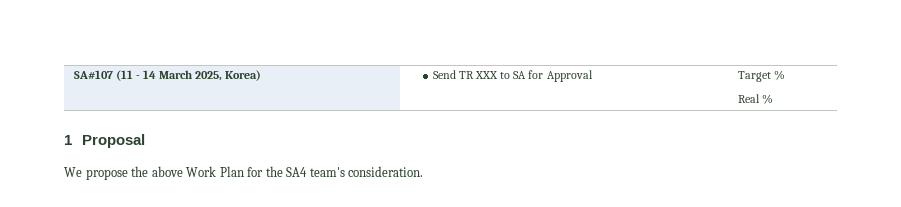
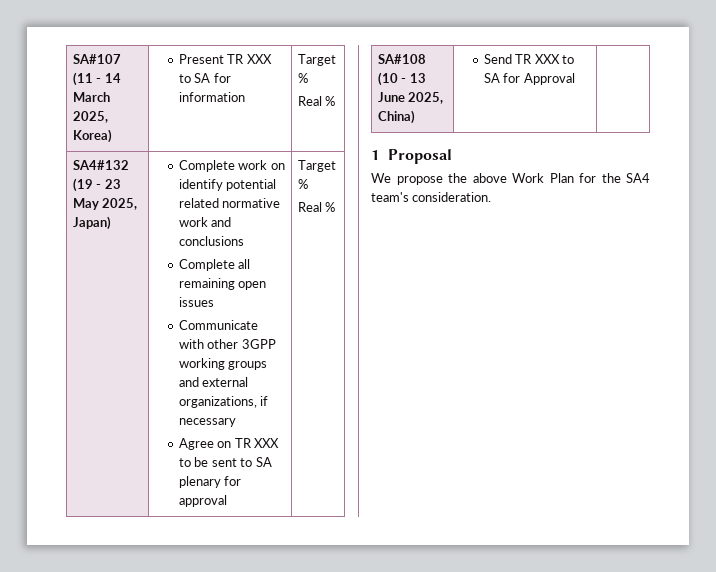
(262, 75) none -> [179,54,272,64] [179,73,231,83] [179,92,246,102] [297,54,336,66] [297,73,308,83] [297,96,336,106] [72,160,129,170] [72,178,121,192] [72,198,138,210] [72,216,111,230] [179,160,285,172] [179,179,277,191] [179,198,281,208] [179,217,232,227] [179,236,245,246] [179,259,251,271] [179,278,267,290] [179,297,215,307] [179,320,259,330] [179,339,276,349] [179,358,268,370] [179,377,249,387] [179,396,269,408] [179,418,237,427] [179,438,280,450] [179,457,272,467] [179,476,242,488] [179,495,228,507] [297,160,336,172] [297,179,308,189] [297,202,336,212] [377,54,426,64] [377,72,426,86] [377,92,444,104] [377,110,415,124] | Present TR XXX to SA for information | Target % // Real % // SA4#132 (19 - 23 May 2025, Japan) | Complete work on identify potential related normative work and conclusions // Complete all remaining open issues // Communicate with other 3GPP working groups and external organizations, if necessary // Agree on TR XXX to be sent to SA plenary for approval | Target % // Real % // SA#108 (10 - 13 June 2025, China)
[737,70,785,82] [737,94,773,104] Target % // Real % -> (575, 79) none

